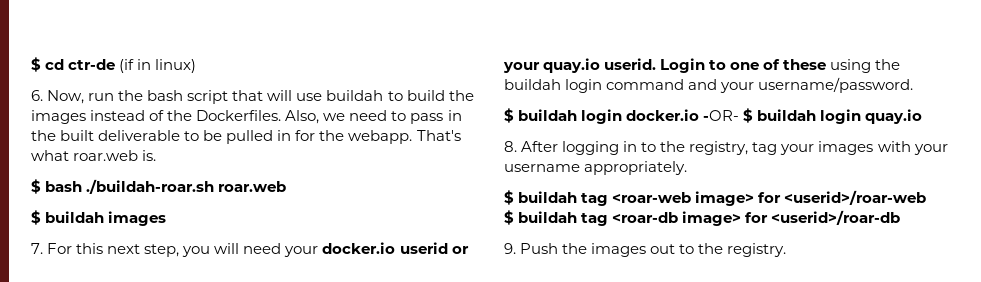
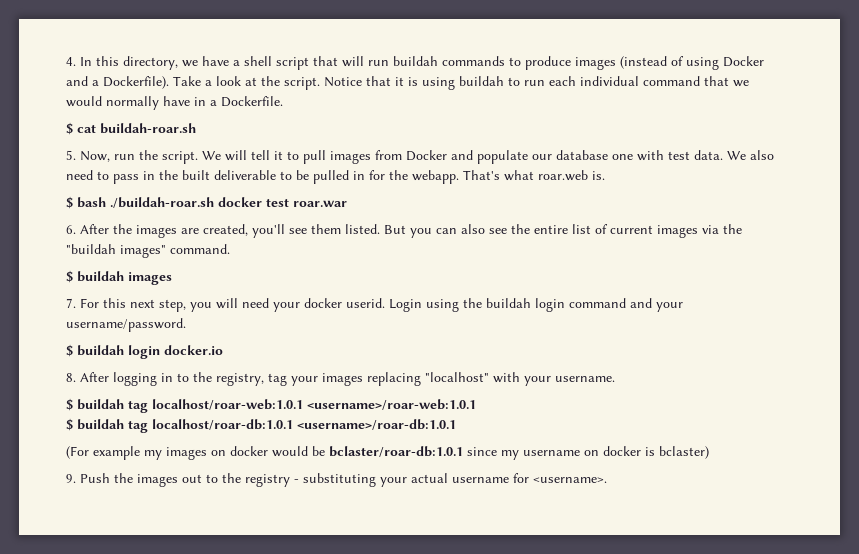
[31,57,197,73] [31,90,474,104] [31,110,346,124] $ cd ctr-de (if in linux) // 6. Now, run the bash script that will use buildah to build the images instead of the Dockerfiles. Also, we -> [66,56,764,70] [66,76,749,90] [66,96,283,110] [66,122,196,135] [66,150,774,164] 4. In this directory, we have a shell script that will run buildah commands to produce images (instead of using Docker and a Dockerfile). Take a look at the script. Notice that it is using buildah to run each individual command that we would normally have in a Dockerfile. // $ cat buildah-roar.sh // 5. Now, run the script. We will tell it to pull images from Docker and populate our database one with test data. We also
[218,181,287,192] roar.web -> [218,197,347,207] [66,224,742,238] [66,244,230,258] docker test roar.war // 6. After the images are created, you'll see them listed. But you can also see the entire list of current images via the "buildah images" command.
[322,242,469,254] [503,58,827,73] docker.io userid or your quay.io userid. Login to one of these -> [304,298,422,312] docker userid. Login
[703,108,923,124] -OR- $ buildah login quay.io -> (223, 350) none
[877,141,948,155] [504,161,688,175] [504,190,927,206] [504,210,901,226] with your username appropriately. // $ buildah tag <roar-web image> for <userid>/roar-web // $ buildah tag <roar-db image> for <userid>/roar-db -> [367,372,615,386] [66,398,476,413] [66,418,456,433] [66,446,709,460] replacing "localhost" with your username. // $ buildah tag localhost/roar-web:1.0.1 <username>/roar-web:1.0.1 // $ buildah tag localhost/roar-db:1.0.1 <username>/roar-db:1.0.1 // (For example my images on docker would be bclaster/roar-db:1.0.1 since my username on docker is bclaster)
[727,243,787,257] registry. -> [245,473,607,487] registry - substituting your actual username for <username>.

